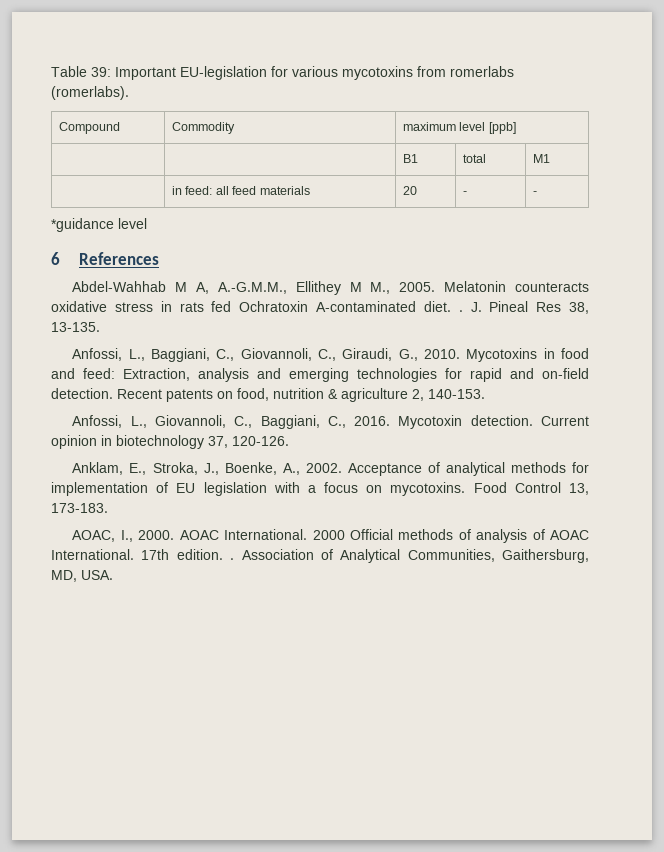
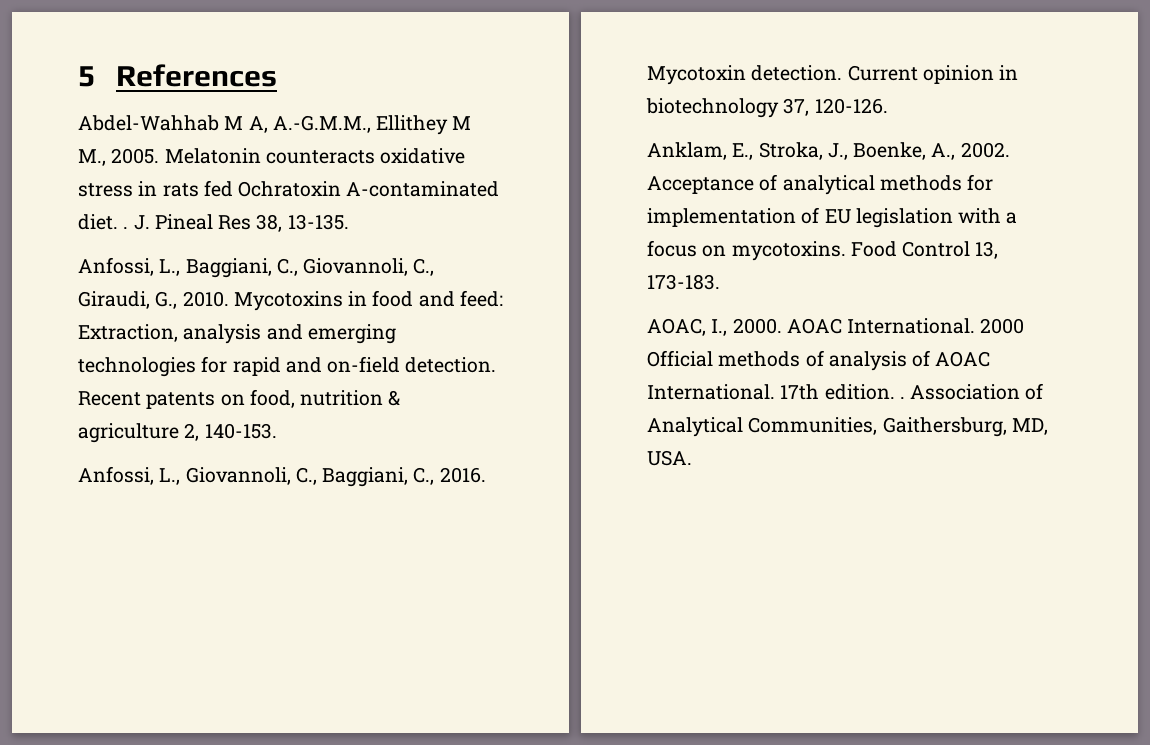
[51,66,514,80] [51,86,129,100] [59,122,121,134] [172,122,236,134] [403,122,516,134] [403,154,419,163] [463,154,487,163] [533,154,551,163] [172,186,310,195] [403,186,418,195] [463,191,468,195] [533,191,538,195] [51,218,147,232] [51,252,60,265] Table 39: Important EU-legislation for various mycotoxins from romerlabs (romerlabs). // Compound | Commodity | maximum level [ppb] // | | B1 | total | M1 // | in feed: all feed materials | 20 | - | - // *guidance level // 6 -> [78,66,96,87] 5

